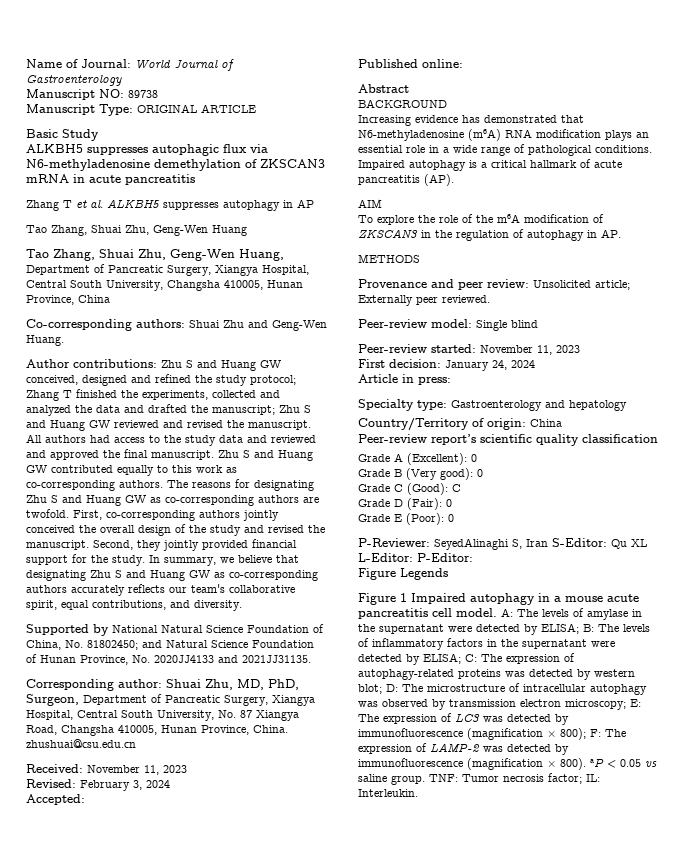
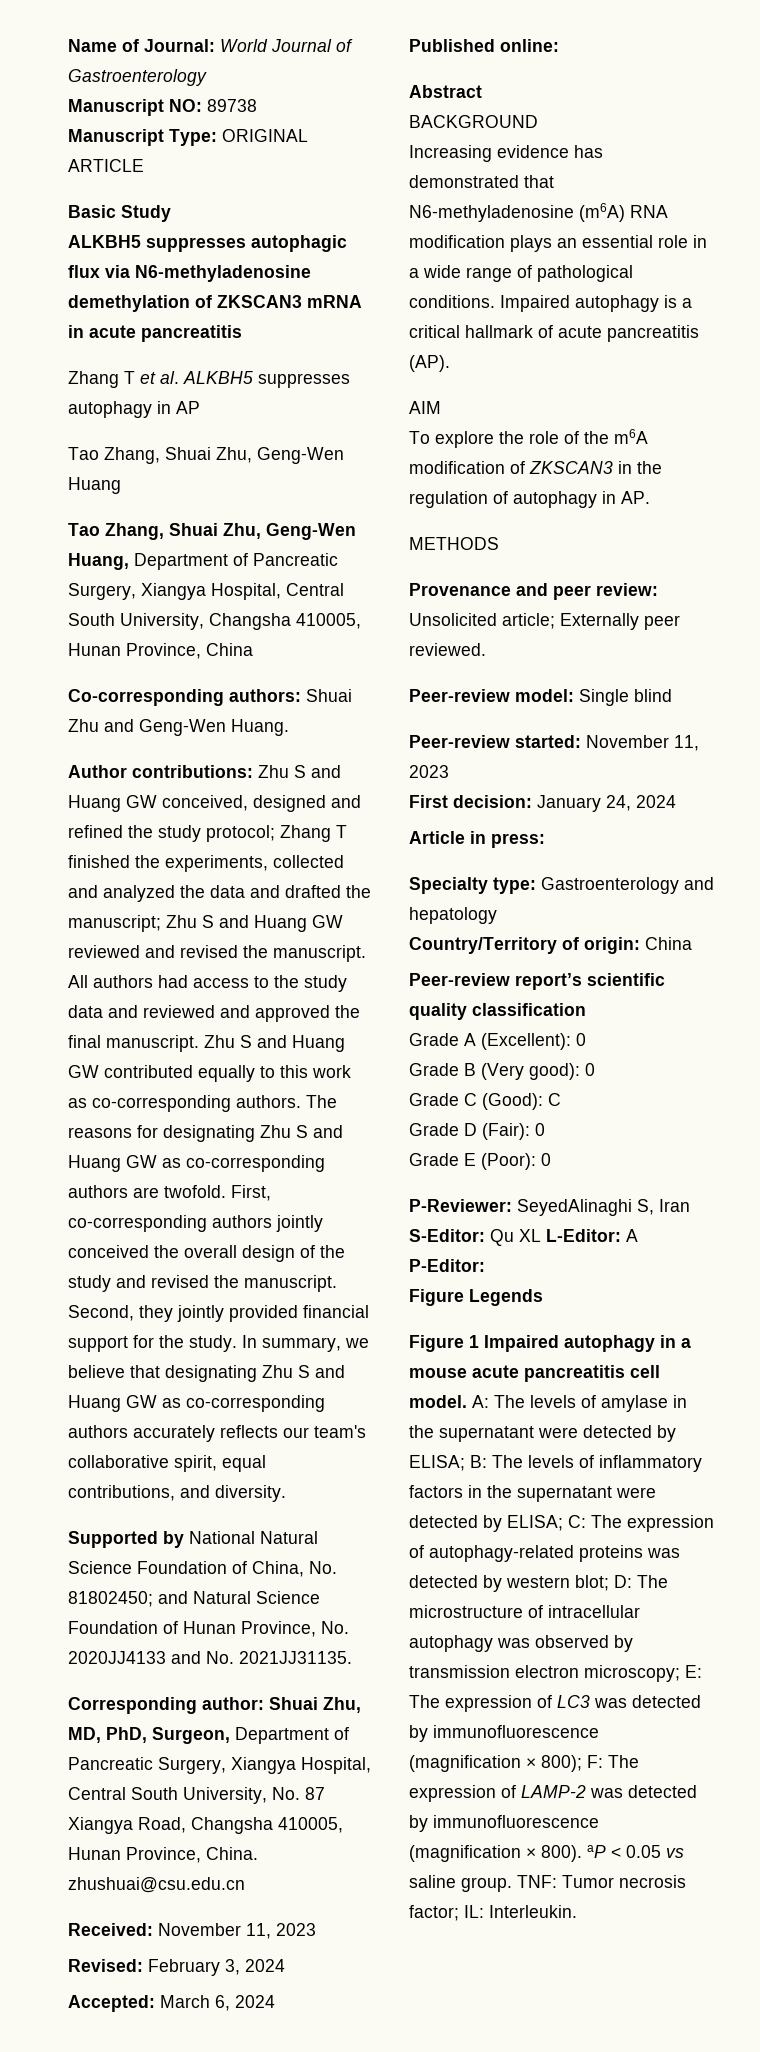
(238, 659) none -> [206,1651,234,1664] No.
(85, 799) none -> [160,1995,275,2011] March 6, 2024
(413, 557) none -> [626,1229,638,1242] A

